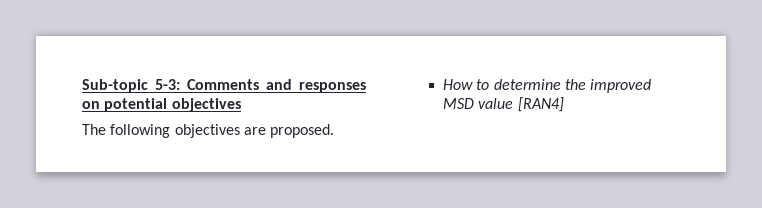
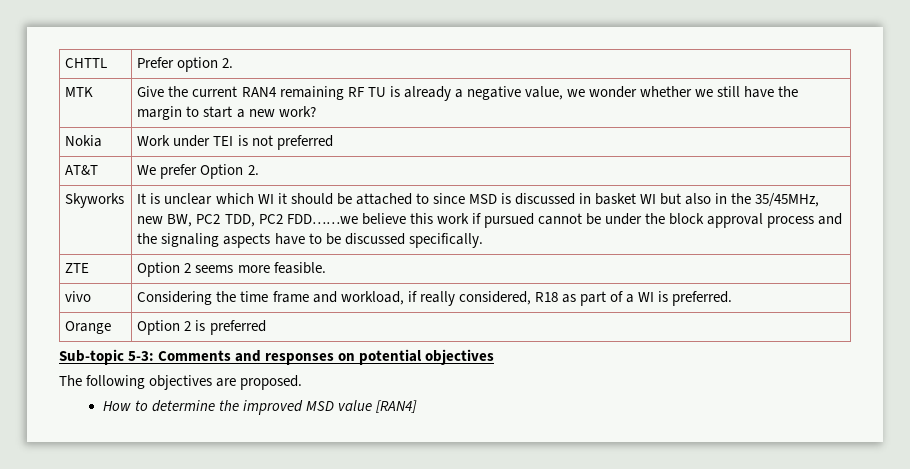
(82, 86) none -> [65,58,108,68] [137,57,234,72] [65,87,94,97] [137,86,799,101] [137,106,316,120] [65,135,103,147] [137,135,333,150] [65,165,99,175] [137,164,259,179] [65,193,125,208] [137,193,820,207] [137,213,843,228] [137,233,483,248] [65,263,90,273] [137,262,326,277] [65,291,92,302] [137,291,733,306] [65,321,112,334] [137,320,266,335] CHTTL | Prefer option 2. // MTK | Give the current RAN4 remaining RF TU is already a negative value, we wonder whether we still have the margin to start a new work? // Nokia | Work under TEI is not preferred // AT&T | We prefer Option 2. // Skyworks | It is unclear which WI it should be attached to since MSD is discussed in basket WI but also in the 35/45MHz, new BW, PC2 TDD, PC2 FDD……we believe this work if pursued cannot be under the block approval process and the signaling aspects have to be discussed specifically. // ZTE | Option 2 seems more feasible. // vivo | Considering the time frame and workload, if really considered, R18 as part of a WI is preferred. // Orange | Option 2 is preferred //

